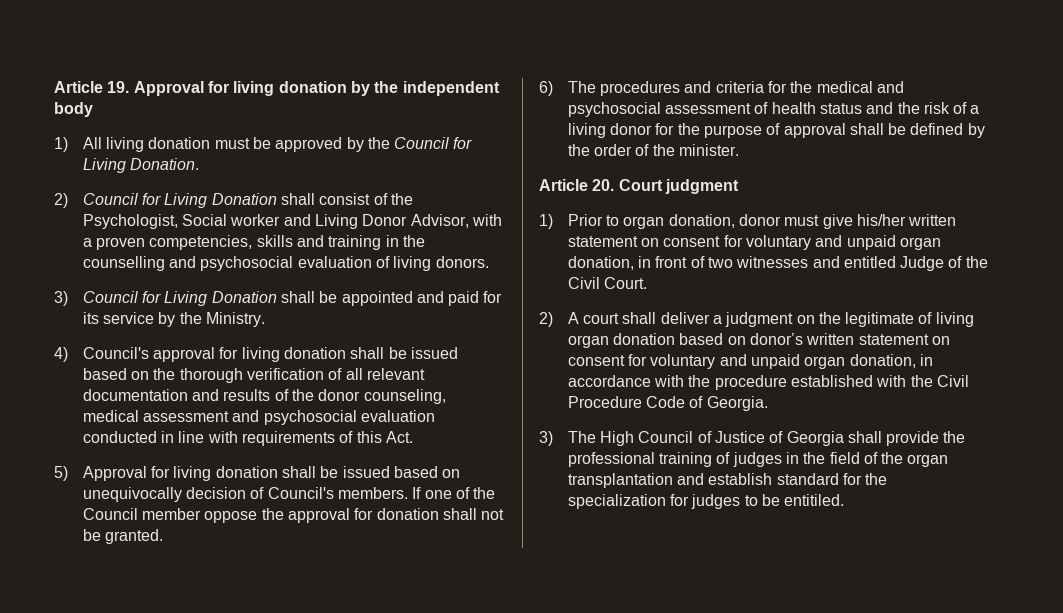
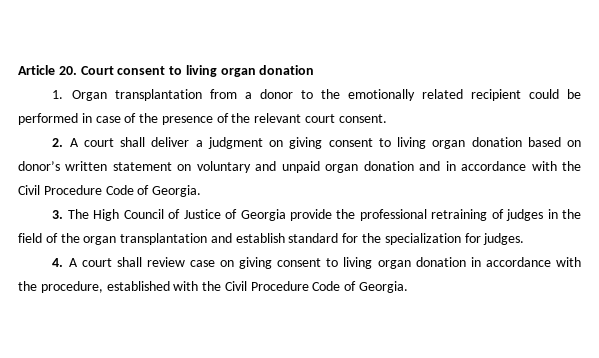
[54,81,500,96] [54,102,93,117] [54,137,473,152] [82,158,199,173] [54,193,413,208] [82,214,502,229] [82,235,425,250] [82,256,489,271] [54,291,503,306] [82,312,265,327] [54,347,458,362] [82,368,425,383] [82,389,446,404] [82,410,435,425] [82,431,413,446] [54,466,461,481] [82,487,496,502] [82,508,505,523] [82,529,163,544] [539,81,904,96] [567,102,980,117] [567,123,985,138] [567,144,739,156] [539,179,739,194] [539,214,957,229] [567,235,941,250] [567,256,988,271] [567,277,647,289] [539,312,553,327] Article 19. Approval for living donation by the independent body // 1) All living donation must be approved by the Council for Living Donation. // 2) Council for Living Donation shall consist of the Psychologist, Social worker and Living Donor Advisor, with a proven competencies, skills and training in the counselling and psychosocial evaluation of living donors. // 3) Council for Living Donation shall be appointed and paid for its service by the Ministry. // 4) Council's approval for living donation shall be issued based on the thorough verification of all relevant documentation and results of the donor counseling, medical assessment and psychosocial evaluation conducted in line with requirements of this Act. // 5) Approval for living donation shall be issued based on unequivocally decision of Council's members. If one of the Council member oppose the approval for donation shall not be granted. // 6) The procedures and criteria for the medical and psychosocial assessment of health status and the risk of a living donor for the purpose of approval shall be defined by the order of the minister. // Article 20. Court judgment // 1) Prior to organ donation, donor must give his/her written statement on consent for voluntary and unpaid organ donation, in front of two witnesses and entitled Judge of the Civil Court. // 2) -> [18,65,315,77] [52,89,581,101] [18,113,387,125] [52,138,64,147] Article 20. Court consent to living organ donation // 1. Organ transplantation from a donor to the emotionally related recipient could be performed in case of the presence of the relevant court consent. // 2.
[818,312,933,327] the legitimate of -> [289,137,391,149] giving consent to
[567,354,933,369] [567,375,933,390] consent for voluntary and unpaid organ donation, in accordance with the procedure established with the -> [196,161,581,173] voluntary and unpaid organ donation and in accordance with the
[539,431,553,446] 3) -> [52,210,64,219] 3.
[847,431,882,443] shall -> (286, 215) none
[658,452,712,467] training -> [431,209,488,221] retraining
[691,494,845,509] judges to be entitiled. -> [483,233,525,245] [52,257,581,269] [18,281,409,293] judges. // 4. A court shall review case on giving consent to living organ donation in accordance with the procedure, established with the Civil Procedure Code of Georgia.

